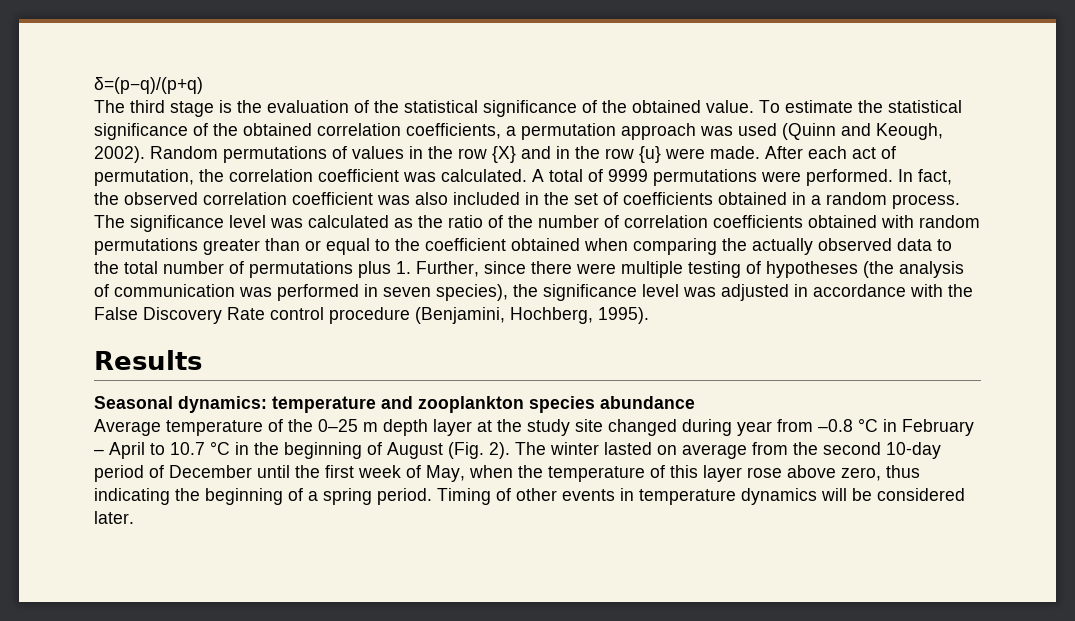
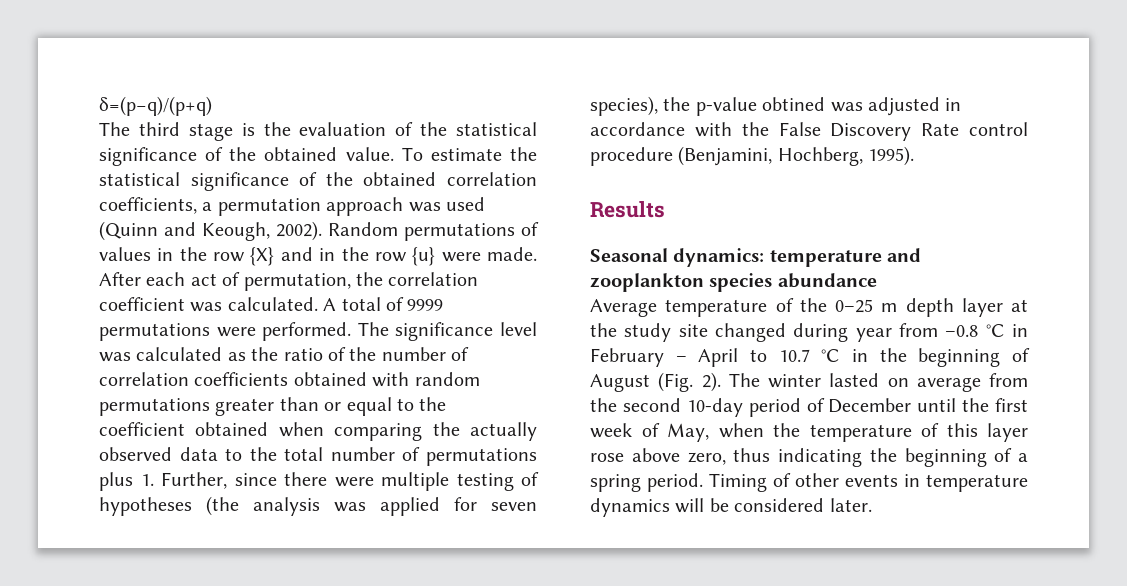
[898,169,952,185] [94,192,960,209] In fact, the observed correlation coefficient was also included in the set of coefficients obtained in a random process. -> (352, 331) none
[94,284,378,301] of communication was performed in -> [334,497,477,516] was applied for
[543,284,679,301] significance level -> [695,97,826,116] p-value obtined

